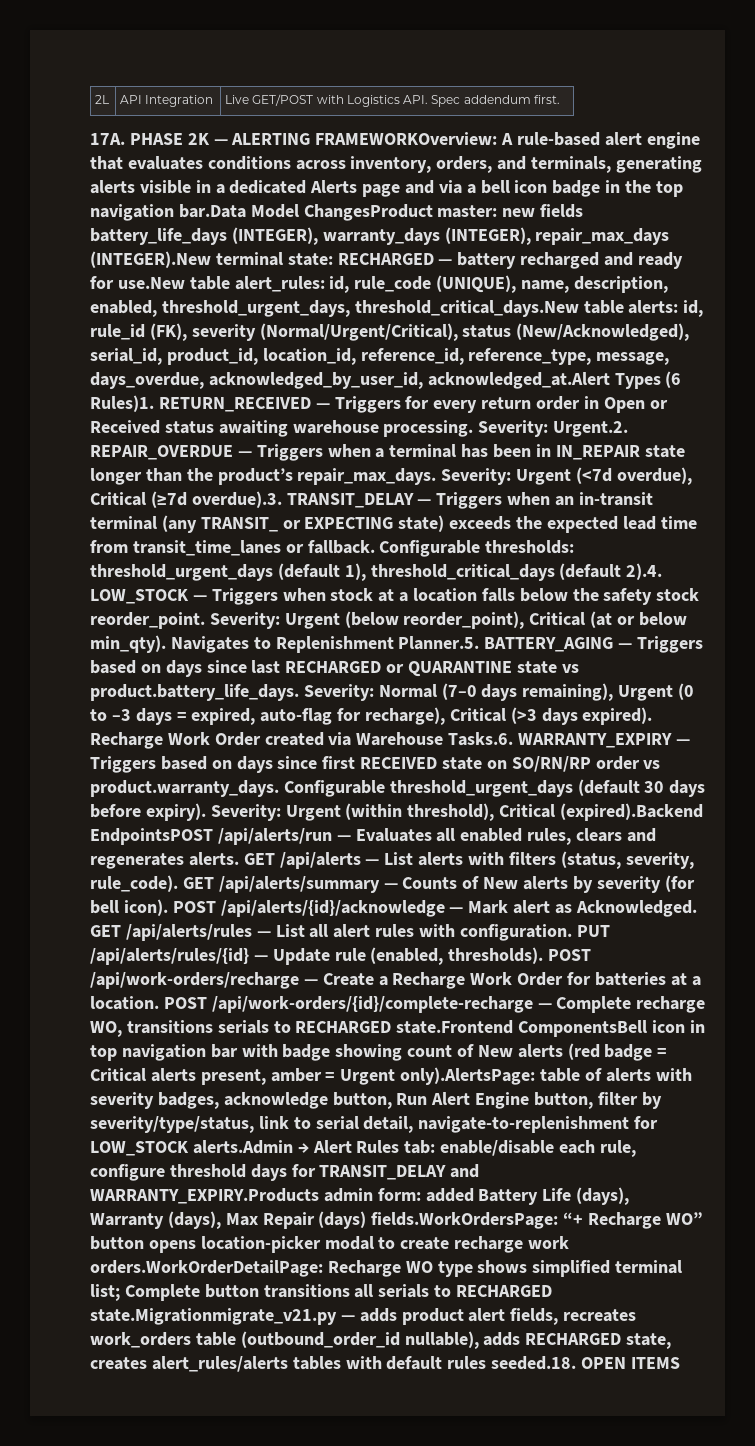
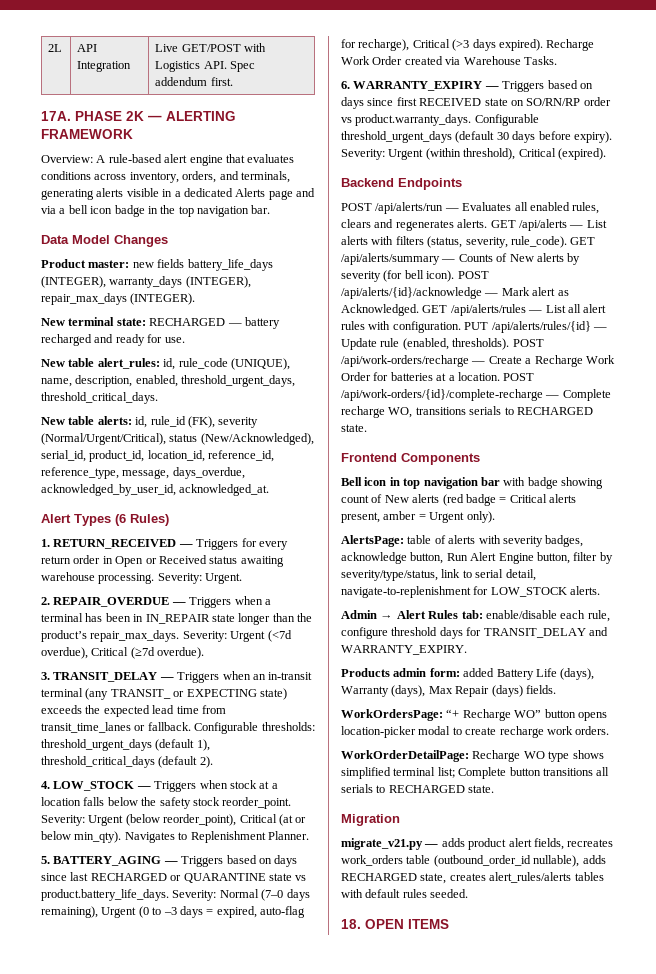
[315,132,498,145] FRAMEWORKOverview: -> [41,129,133,139] [41,155,93,163] FRAMEWORK // Overview:
[178,204,433,221] bar.Data Model ChangesProduct -> [251,205,271,214] [41,235,168,247] [41,259,86,268] bar. // Data Model Changes // Product
[90,251,211,268] (INTEGER).New -> [130,293,196,305] [41,318,65,326] (INTEGER). // New
[117,277,185,289] use.New -> [164,337,185,343] [41,359,65,367] use. // New
[354,300,579,317] threshold_critical_days.New -> [41,392,158,404] [41,417,65,425] threshold_critical_days. // New
[427,371,682,389] [90,395,154,412] acknowledged_at.Alert Types (6 Rules)1. -> [179,484,270,496] [41,514,169,526] [41,539,50,547] acknowledged_at. // Alert Types (6 Rules) // 1.
[553,421,629,437] Urgent.2. -> [205,573,243,584] [41,597,50,605] Urgent. // 2.
[191,491,282,508] overdue).3. -> [157,647,205,659] [41,672,50,680] overdue). // 3.
[626,563,663,580] 2).4. -> [199,756,213,768] [41,781,50,789] 2). // 4.
[398,636,480,650] Planner.5. -> [267,831,309,840] [41,856,50,864] Planner. // 5.
[448,732,514,746] Tasks.6. -> [523,56,557,65] [341,81,350,89] Tasks. // 6.
[560,803,704,821] [90,828,213,845] (expired).Backend EndpointsPOST -> [557,148,606,160] [341,178,462,190] [341,203,372,211] (expired). // Backend Endpoints // POST
[396,1020,648,1037] state.Frontend ComponentsBell -> [341,424,367,432] [341,453,480,465] [341,477,362,486] state. // Frontend Components // Bell
[400,1067,536,1085] only).AlertsPage: -> [466,511,495,523] [341,535,404,547] only). // AlertsPage:
[192,1140,293,1154] alerts.Admin -> [570,586,601,595] [341,610,377,619] alerts. // Admin
[90,1188,319,1204] WARRANTY_EXPIRY.Products -> [341,645,467,655] [341,668,390,677] WARRANTY_EXPIRY. // Products
[371,1212,559,1229] fields.WorkOrdersPage: -> [525,685,556,694] [341,709,443,721] fields. // WorkOrdersPage:
[90,1260,323,1277] orders.WorkOrderDetailPage: -> [575,726,610,735] [341,750,469,762] orders. // WorkOrderDetailPage:
[90,1308,337,1325] state.Migrationmigrate_v21.py -> [468,785,495,793] [341,814,400,826] [341,838,423,850] state. // Migration // migrate_v21.py
[491,1356,577,1370] seeded.18. -> [430,889,469,898] [341,919,361,929] seeded. // 18.

